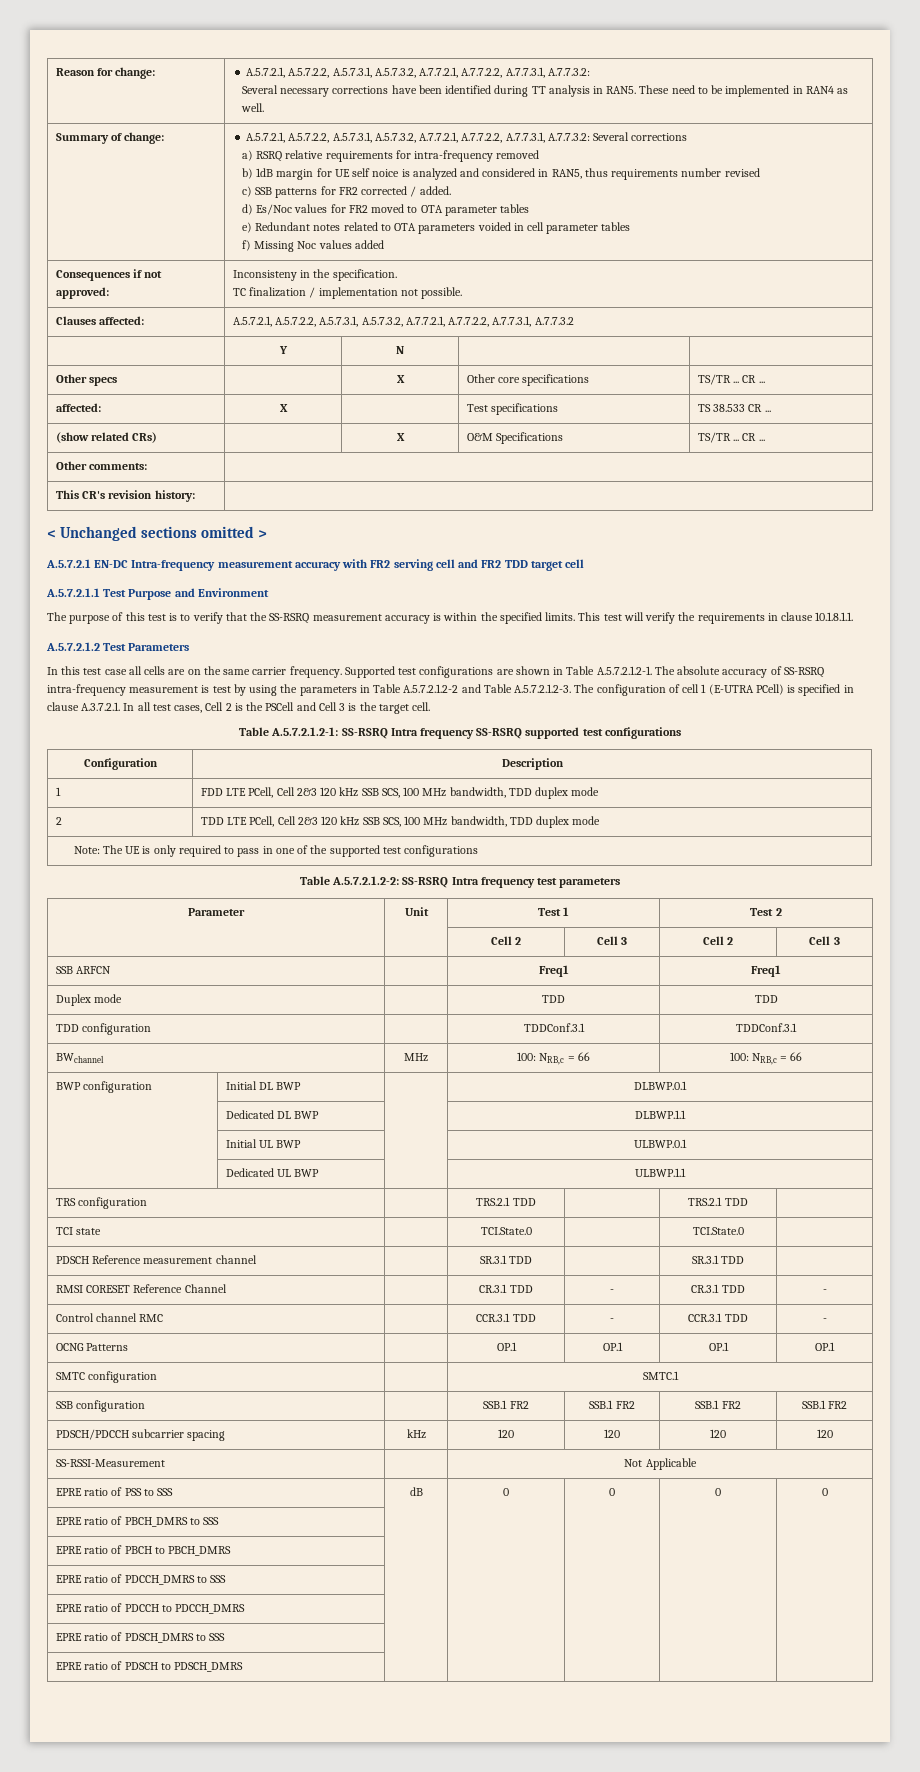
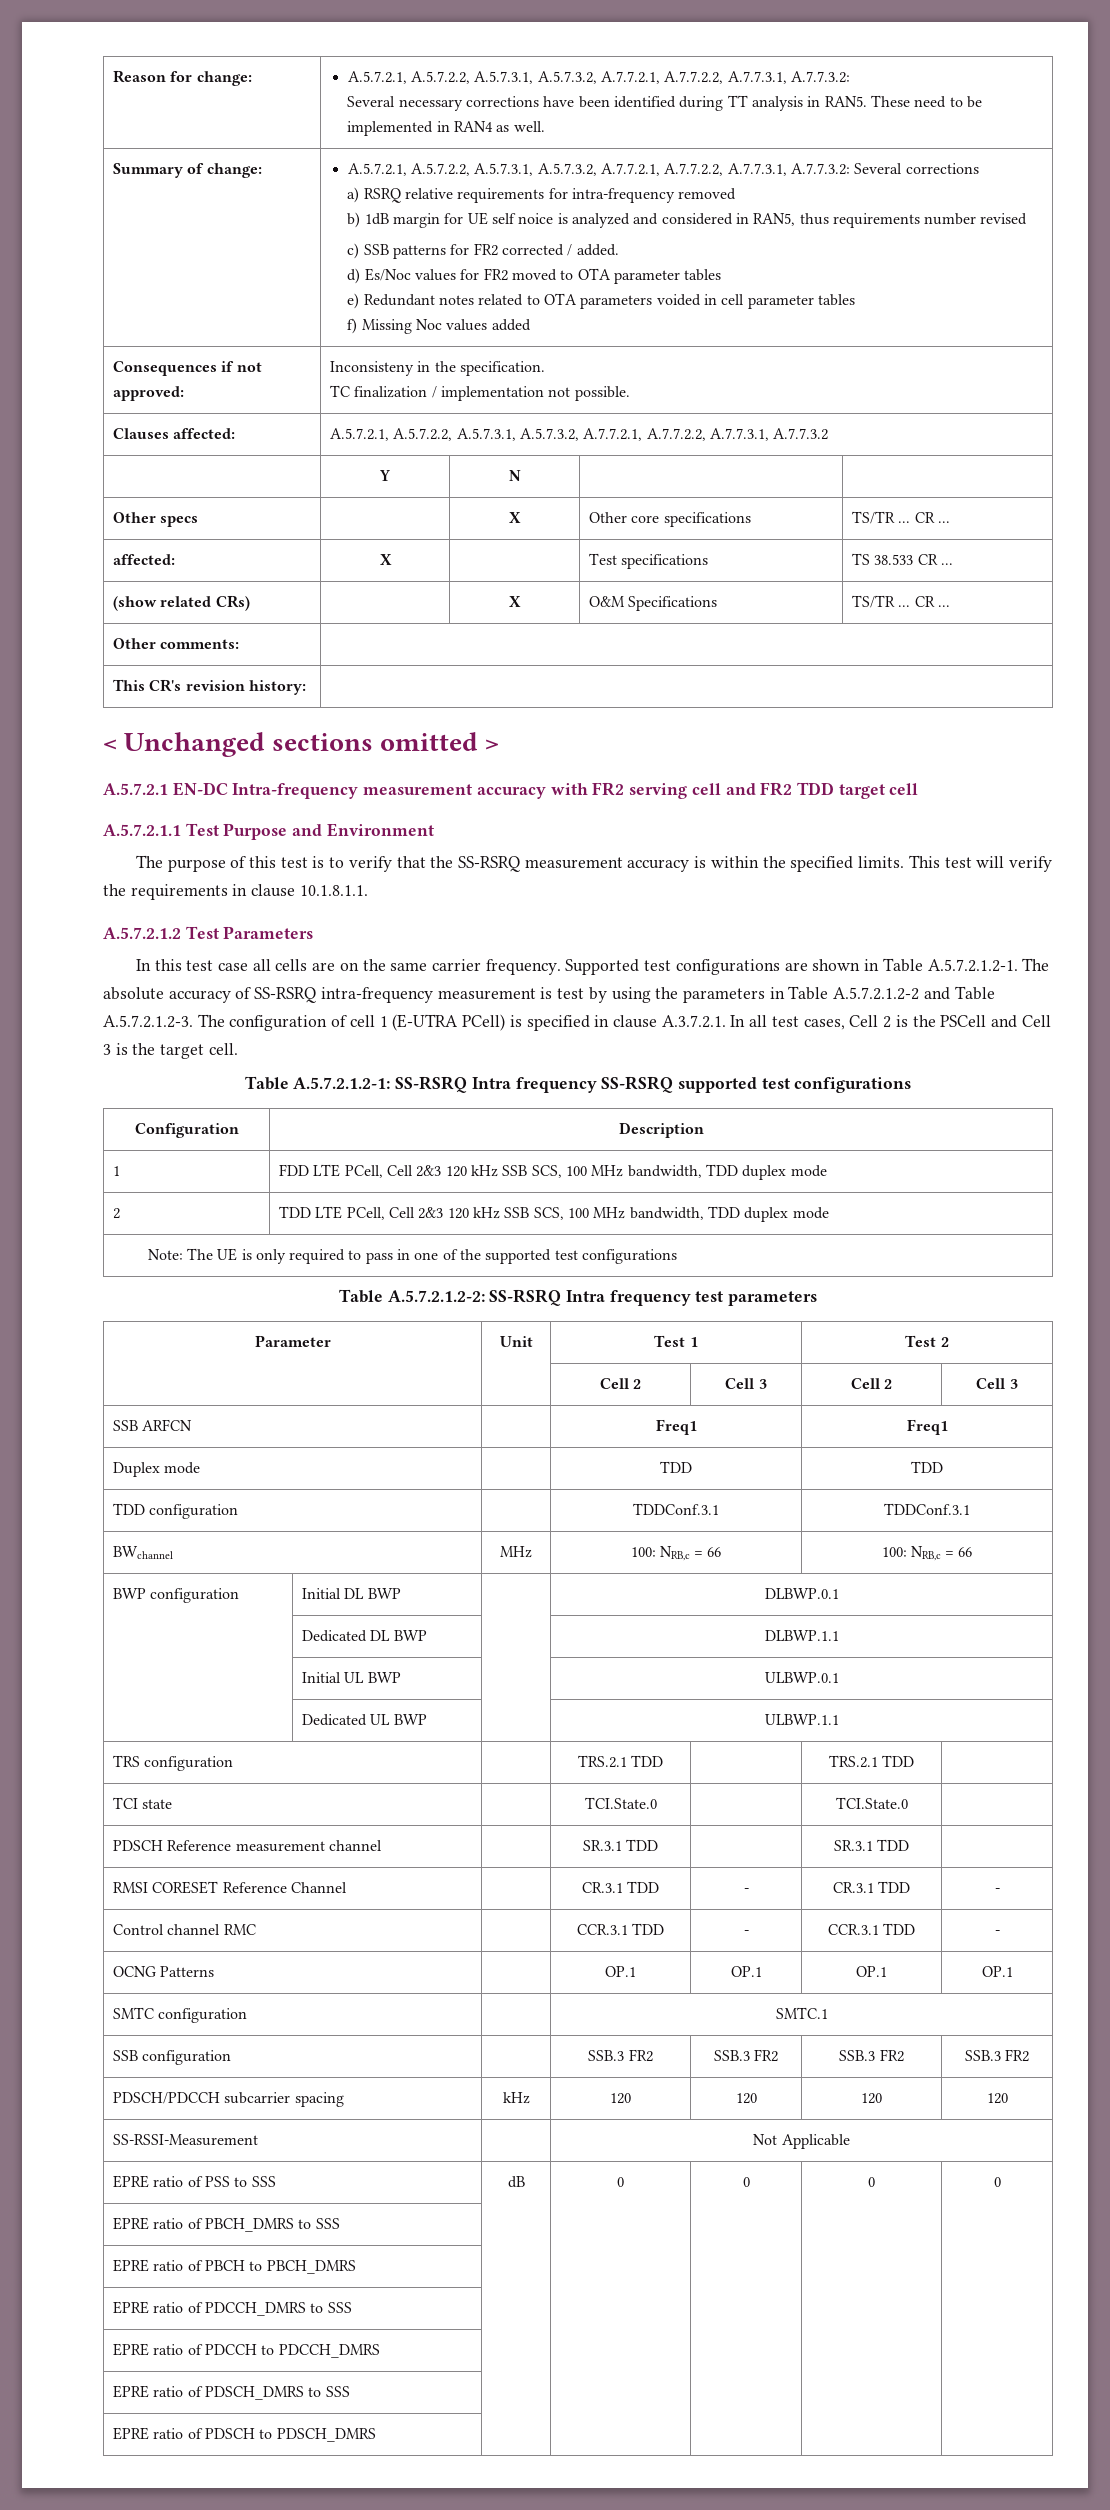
[483,1400,529,1409] [589,1400,635,1409] [695,1400,741,1409] [801,1400,826,1409] SSB.1 FR2 | SSB.1 FR2 | SSB.1 FR2 | SSB.1 -> [588,2049,653,2062] [713,2049,779,2062] [839,2049,904,2062] [964,2050,1001,2061] SSB.3 FR2 | SSB.3 FR2 | SSB.3 FR2 | SSB.3

